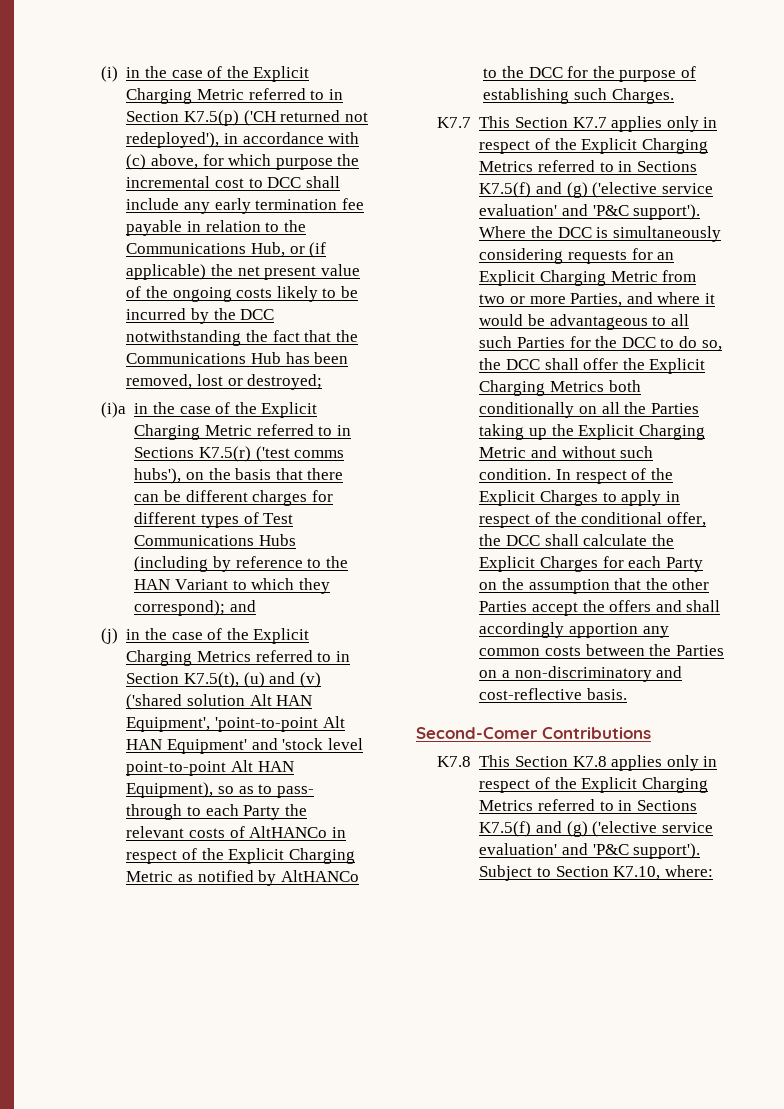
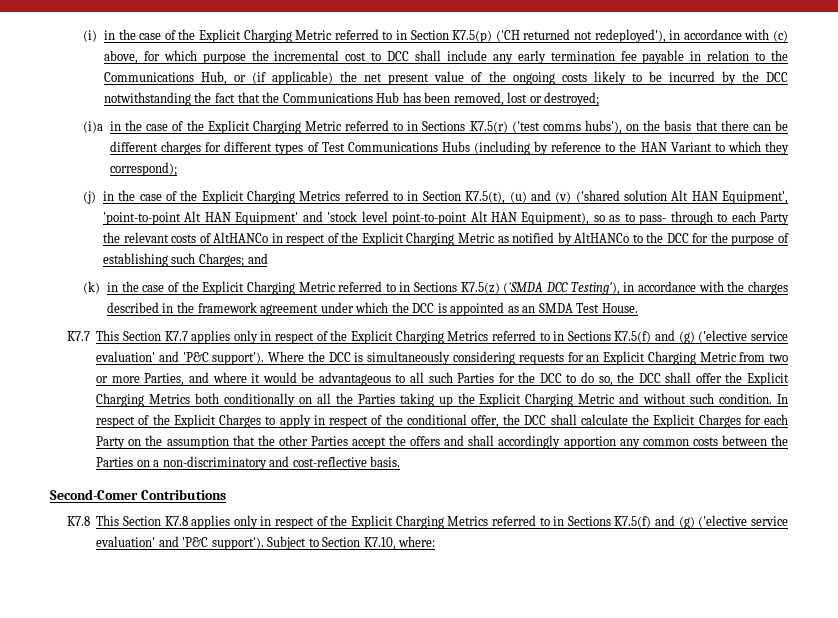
[229,600,256,612] and -> (177, 169) none
[611,88,674,104] Charges. -> [198,253,268,267] [83,281,788,295] [106,302,638,316] Charges; and // (k) in the case of the Explicit Charging Metric referred to in Sections K7.5(z) ('SMDA DCC Testing'), in accordance with the charges described in the framework agreement under which the DCC is appointed as an SMDA Test House.

